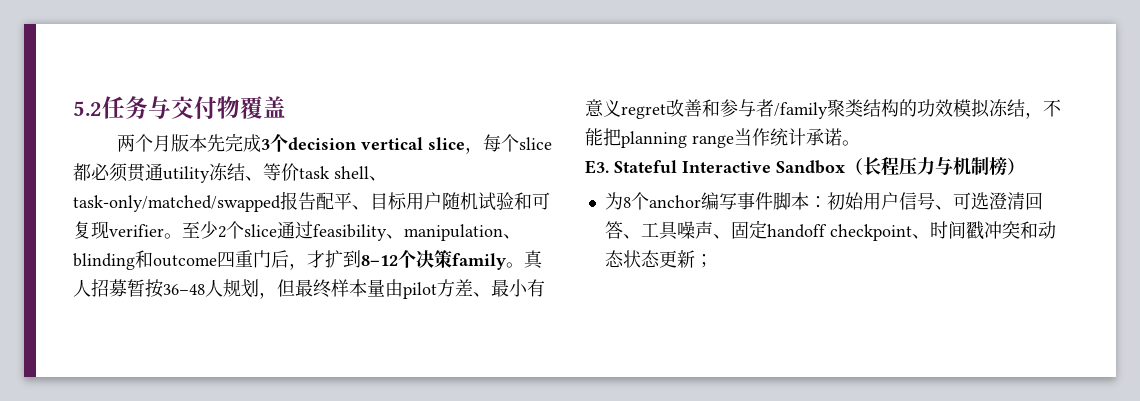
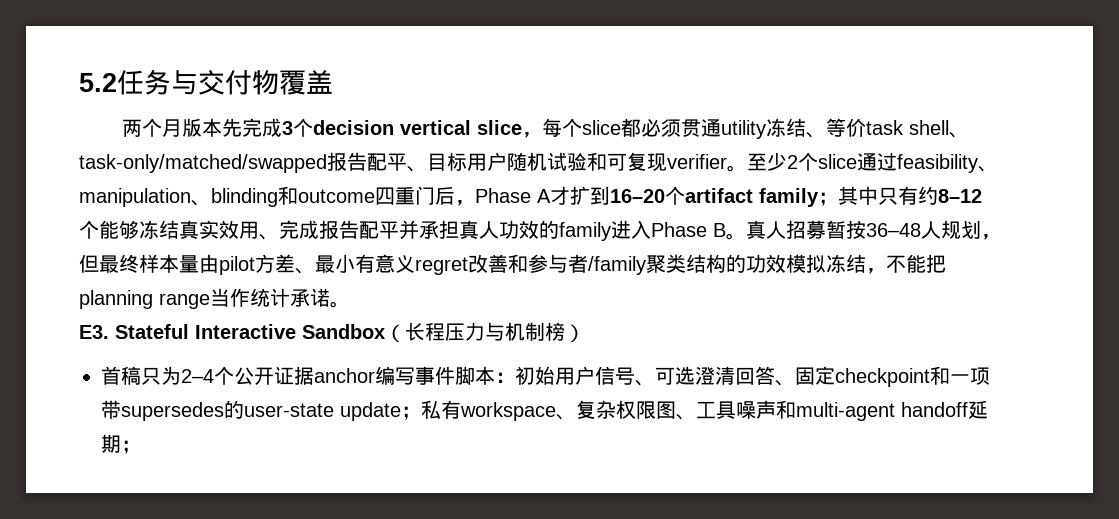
[307,250,506,270] 才扩到8–12个决策family -> [475,186,982,207] [79,220,726,241] Phase A才扩到16–20个artifact family；其中只有约8–12个能够冻结真实效用、完成报告配平并承担真人功效的family进入Phase B
[604,192,649,210] 为8个 -> [101,366,314,385] 首稿只为2–4个公开证据
[640,220,1056,241] [604,250,695,268] 工具噪声、固定handoff checkpoint、时间戳冲突和动态状态更新 -> [795,366,990,387] [101,400,988,421] [101,434,121,453] 固定checkpoint和一项带supersedes的user-state update；私有workspace、复杂权限图、工具噪声和multi-agent handoff延期

